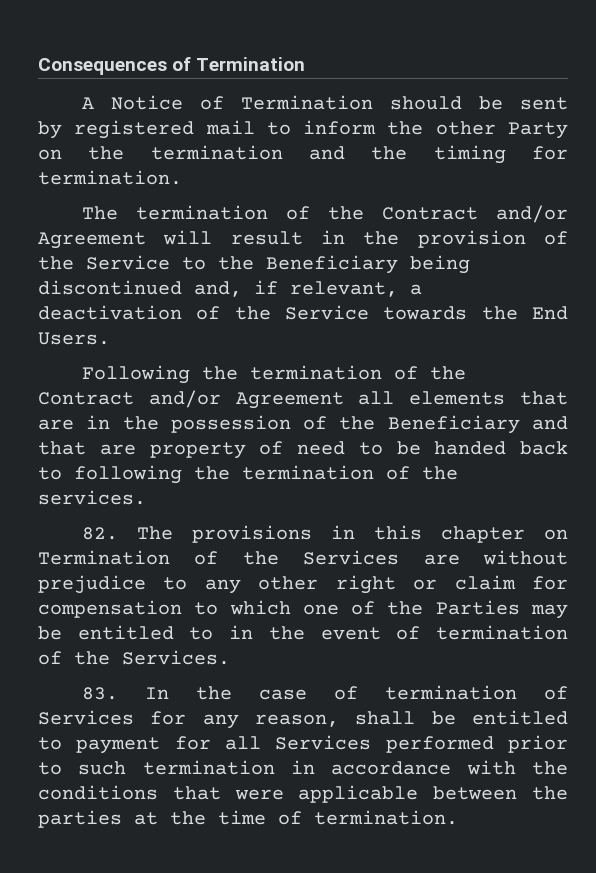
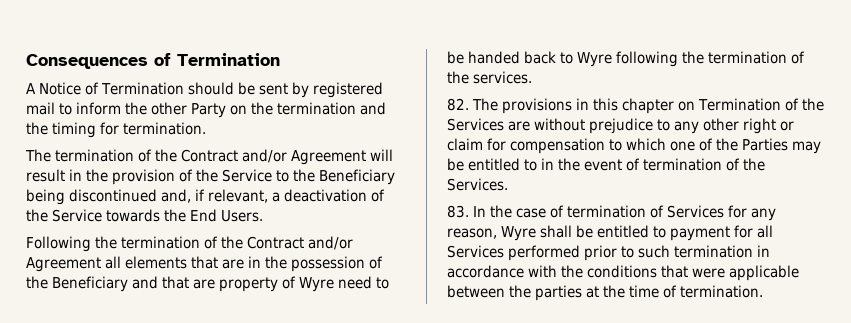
(284, 448) none -> [299,277,334,292] Wyre
(62, 473) none -> [577,52,612,67] Wyre
(339, 720) none -> [501,226,536,241] Wyre

